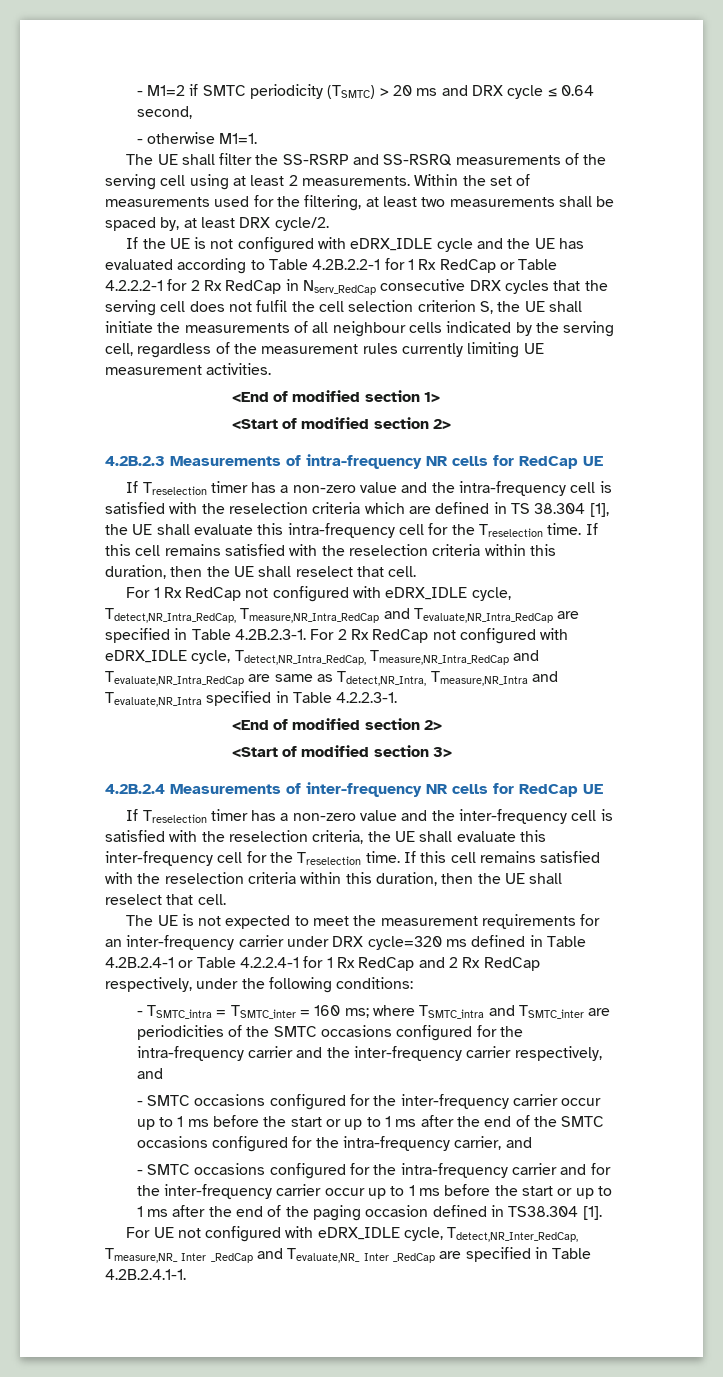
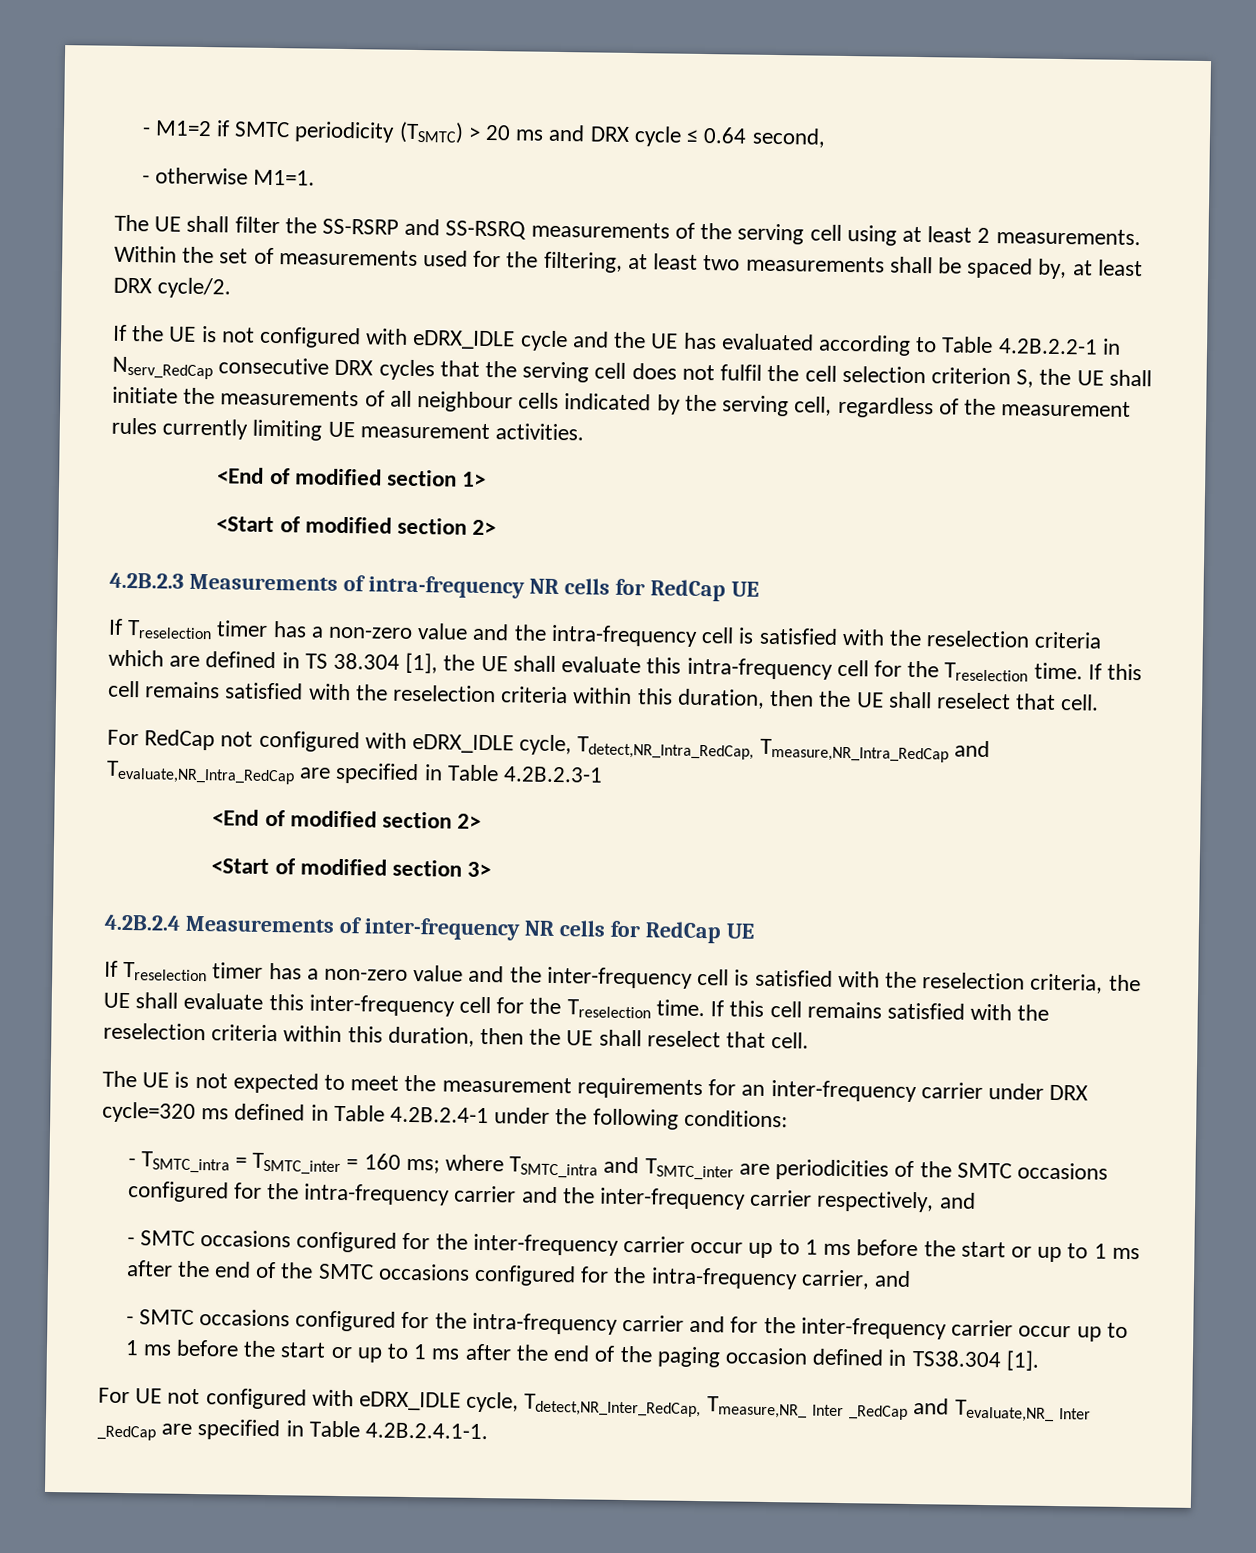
[384,258,558,273] [105,279,282,294] for 1 Rx RedCap or Table 4.2.2.2-1 for 2 Rx RedCap -> (1098, 346) none
[153,587,182,598] 1 Rx -> (139, 737) none
[234,628,569,644] [105,650,540,665] [105,671,558,686] [105,691,398,707] 4.2B.2.3-1. For 2 Rx RedCap not configured with eDRX_IDLE cycle, Tdetect,NR_Intra_RedCap, Tmeasure,NR_Intra_RedCap and Tevaluate,NR_Intra_RedCap are same as Tdetect,NR_Intra, Tmeasure,NR_Intra and Tevaluate,NR_Intra specified in Table 4.2.2.3-1. -> [503,766,604,783] 4.2B.2.3-1
[178,956,540,971] [105,977,192,992] or Table 4.2.2.4-1 for 1 Rx RedCap and 2 Rx RedCap respectively, -> (490, 1115) none

